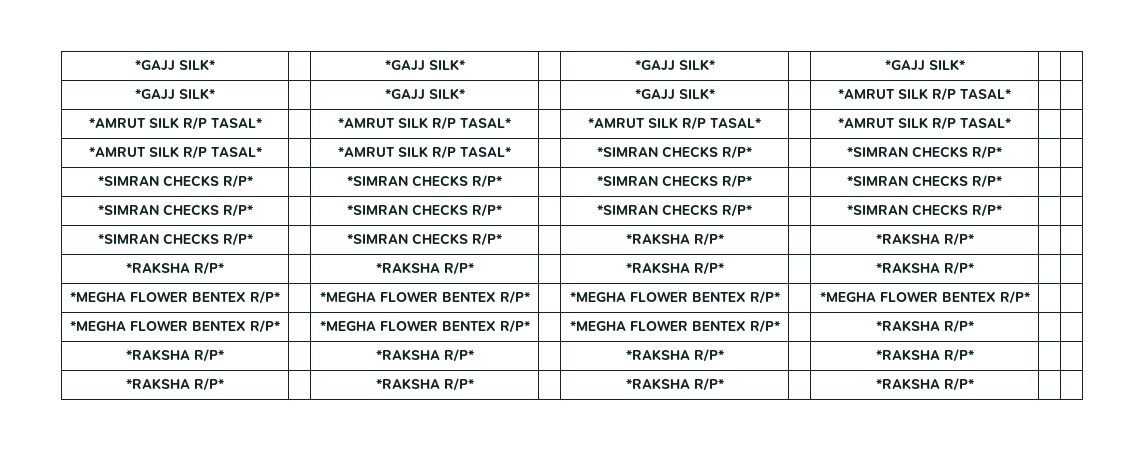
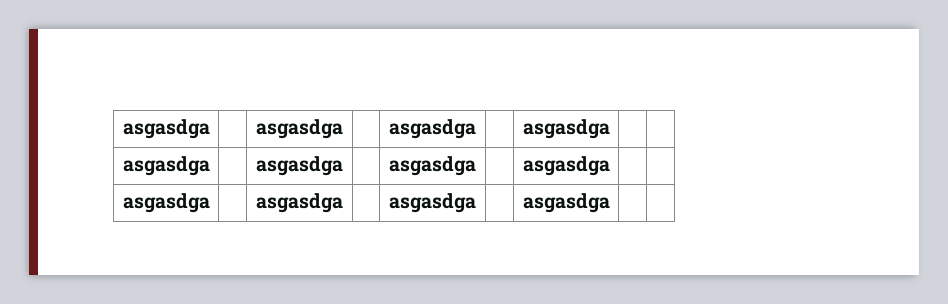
[135,59,215,71] [384,59,465,71] [634,59,715,71] [884,59,965,71] [135,88,215,100] [384,88,465,100] [634,88,715,100] [838,88,1011,101] [88,117,262,130] [338,117,511,130] [588,117,761,130] [838,117,1011,130] [88,146,262,159] [338,146,511,159] [597,146,752,159] [847,146,1002,159] [97,175,253,188] [347,175,502,188] [597,175,752,188] [847,175,1002,188] [97,204,253,217] [347,204,502,217] [597,204,752,217] [847,204,1002,217] [97,233,253,246] [347,233,502,246] [625,233,724,246] [875,233,974,246] [126,262,224,275] [375,262,474,275] [625,262,724,275] [875,262,974,275] [70,291,280,304] [319,291,530,304] [569,291,780,304] [819,291,1030,304] [70,320,280,333] [319,320,530,333] [569,320,780,333] [875,320,974,333] [126,349,224,362] [375,349,474,362] [625,349,724,362] [875,349,974,362] [126,378,224,391] [375,378,474,391] [625,378,724,391] [875,378,974,391] *GAJJ SILK* | | *GAJJ SILK* | | *GAJJ SILK* | | *GAJJ SILK* | | // *GAJJ SILK* | | *GAJJ SILK* | | *GAJJ SILK* | | *AMRUT SILK R/P TASAL* | | // *AMRUT SILK R/P TASAL* | | *AMRUT SILK R/P TASAL* | | *AMRUT SILK R/P TASAL* | | *AMRUT SILK R/P TASAL* | | // *AMRUT SILK R/P TASAL* | | *AMRUT SILK R/P TASAL* | | *SIMRAN CHECKS R/P* | | *SIMRAN CHECKS R/P* | | // *SIMRAN CHECKS R/P* | | *SIMRAN CHECKS R/P* | | *SIMRAN CHECKS R/P* | | *SIMRAN CHECKS R/P* | | // *SIMRAN CHECKS R/P* | | *SIMRAN CHECKS R/P* | | *SIMRAN CHECKS R/P* | | *SIMRAN CHECKS R/P* | | // *SIMRAN CHECKS R/P* | | *SIMRAN CHECKS R/P* | | *RAKSHA R/P* | | *RAKSHA R/P* | | // *RAKSHA R/P* | | *RAKSHA R/P* | | *RAKSHA R/P* | | *RAKSHA R/P* | | // *MEGHA FLOWER BENTEX R/P* | | *MEGHA FLOWER BENTEX R/P* | | *MEGHA FLOWER BENTEX R/P* | | *MEGHA FLOWER BENTEX R/P* | | // *MEGHA FLOWER BENTEX R/P* | | *MEGHA FLOWER BENTEX R/P* | | *MEGHA FLOWER BENTEX R/P* | | *RAKSHA R/P* | | // *RAKSHA R/P* | | *RAKSHA R/P* | | *RAKSHA R/P* | | *RAKSHA R/P* | | // *RAKSHA R/P* | | *RAKSHA R/P* | | *RAKSHA R/P* | | *RAKSHA R/P* -> [122,119,210,139] [256,119,343,139] [389,119,476,139] [522,119,610,139] [122,156,210,176] [256,156,343,176] [389,156,476,176] [522,156,610,176] [122,193,210,213] [256,193,343,213] [389,193,476,213] [522,193,610,213] asgasdga | | asgasdga | | asgasdga | | asgasdga | | // asgasdga | | asgasdga | | asgasdga | | asgasdga | | // asgasdga | | asgasdga | | asgasdga | | asgasdga

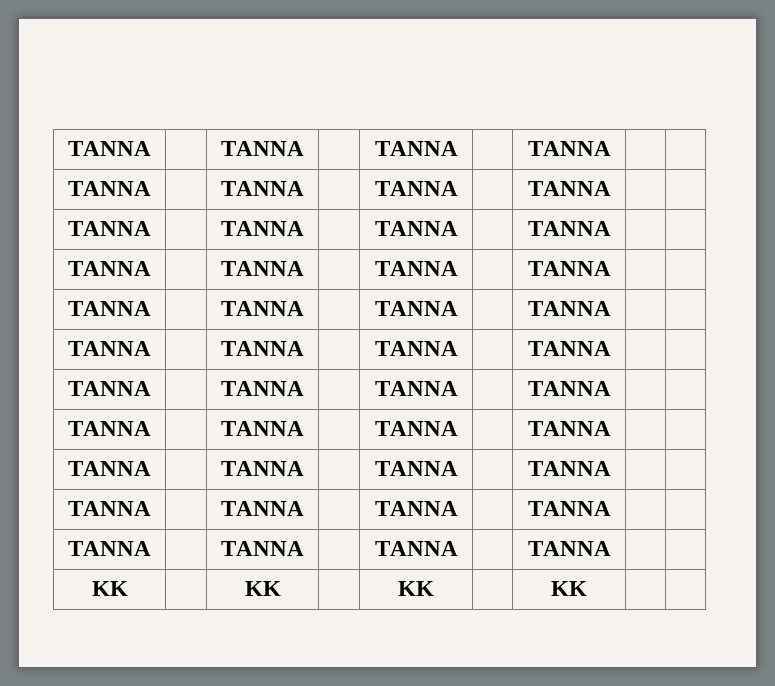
[122,119,210,139] [256,119,343,139] [389,119,476,139] [522,119,610,139] [122,156,210,176] [256,156,343,176] [389,156,476,176] [522,156,610,176] [122,193,210,213] [256,193,343,213] [389,193,476,213] [522,193,610,213] asgasdga | | asgasdga | | asgasdga | | asgasdga | | // asgasdga | | asgasdga | | asgasdga | | asgasdga | | // asgasdga | | asgasdga | | asgasdga | | asgasdga -> [68,141,151,156] [220,141,304,156] [374,141,458,156] [527,141,611,156] [68,181,151,196] [220,181,304,196] [374,181,458,196] [527,181,611,196] [68,221,151,236] [220,221,304,236] [374,221,458,236] [527,221,611,236] [68,261,151,276] [220,261,304,276] [374,261,458,276] [527,261,611,276] [68,301,151,316] [220,301,304,316] [374,301,458,316] [527,301,611,316] [68,341,151,356] [220,341,304,356] [374,341,458,356] [527,341,611,356] [68,381,151,396] [220,381,304,396] [374,381,458,396] [527,381,611,396] [68,421,151,436] [220,421,304,436] [374,421,458,436] [527,421,611,436] [68,461,151,476] [220,461,304,476] [374,461,458,476] [527,461,611,476] [68,501,151,516] [220,501,304,516] [374,501,458,516] [527,501,611,516] [68,541,151,556] [220,541,304,556] [374,541,458,556] [527,541,611,556] [91,581,128,596] [244,581,281,596] [398,581,434,596] [551,581,587,596] TANNA | | TANNA | | TANNA | | TANNA | | // TANNA | | TANNA | | TANNA | | TANNA | | // TANNA | | TANNA | | TANNA | | TANNA | | // TANNA | | TANNA | | TANNA | | TANNA | | // TANNA | | TANNA | | TANNA | | TANNA | | // TANNA | | TANNA | | TANNA | | TANNA | | // TANNA | | TANNA | | TANNA | | TANNA | | // TANNA | | TANNA | | TANNA | | TANNA | | // TANNA | | TANNA | | TANNA | | TANNA | | // TANNA | | TANNA | | TANNA | | TANNA | | // TANNA | | TANNA | | TANNA | | TANNA | | // KK | | KK | | KK | | KK

